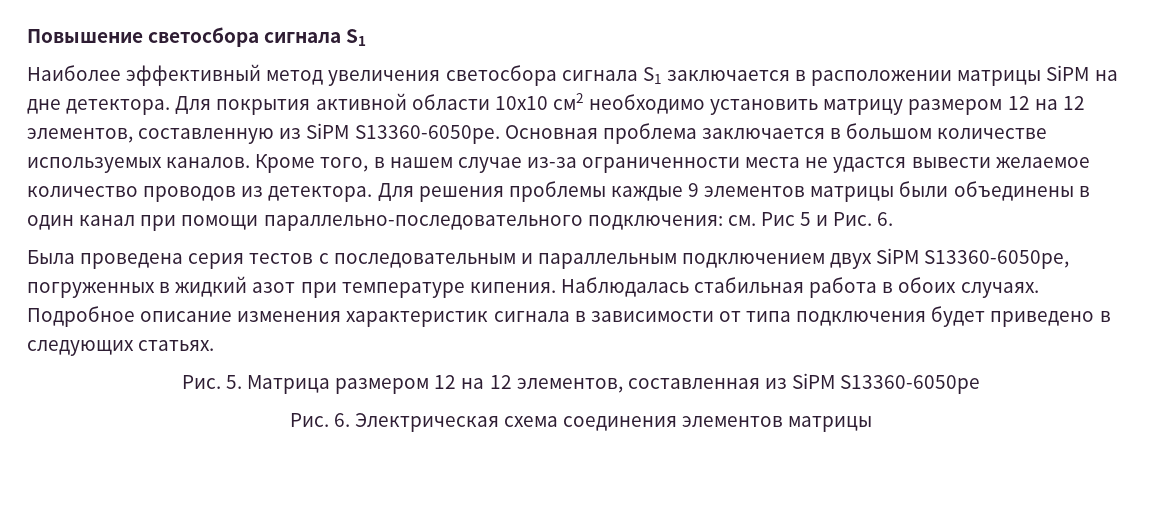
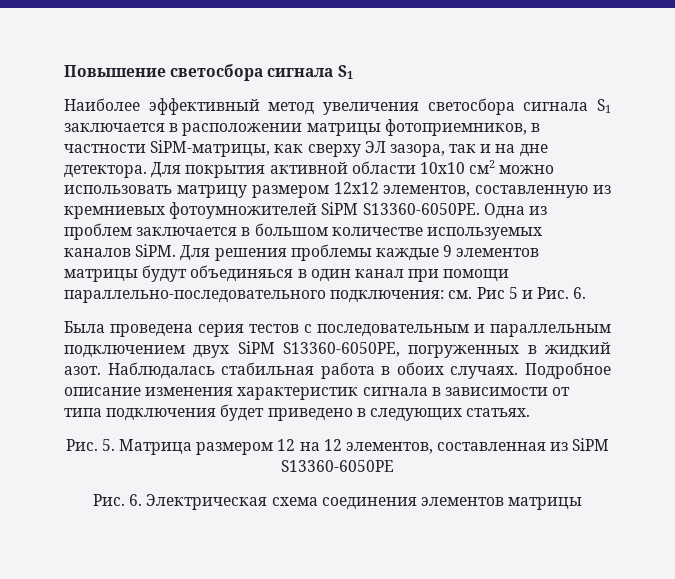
[1046,65,1090,81] SiPM -> [384,119,540,136] [64,140,492,157] фотоприемников, в частности SiPM-матрицы, как сверху ЭЛ зазора, так и
[589,94,1085,115] [27,123,697,144] необходимо установить матрицу размером 12 на 12 элементов, составленную из SiPM S13360-6050pe. Основная проблема -> [499,165,555,174] [64,182,611,198] [64,202,547,219] [64,223,132,240] можно использовать матрицу размером 12х12 элементов, составленную из кремниевых фотоумножителей SiPM S13360-6050PE. Одна из проблем
[166,154,1090,173] [27,186,373,202] каналов. Кроме того, в нашем случае из-за ограниченности места не удастся вывести желаемое количество проводов из детектора. -> [64,244,177,257] каналов SiPM.
[899,181,1074,201] были объединены -> [142,265,294,282] будут объединяься
[924,250,1070,269] S13360-6050pe, -> [283,342,400,357] S13360-6050PE,
[252,282,556,298] азот при температуре кипения. -> [64,366,101,375] азот.
[840,375,981,394] S13360-6050pe -> [281,460,394,472] S13360-6050PE

